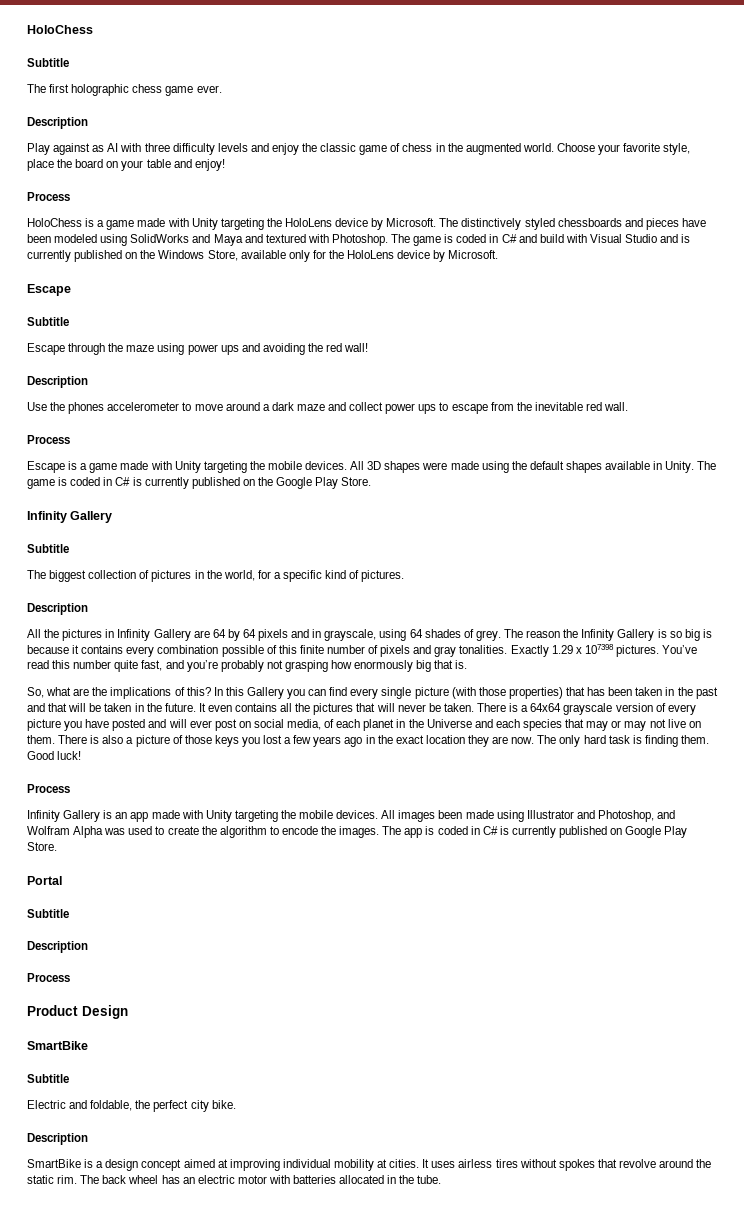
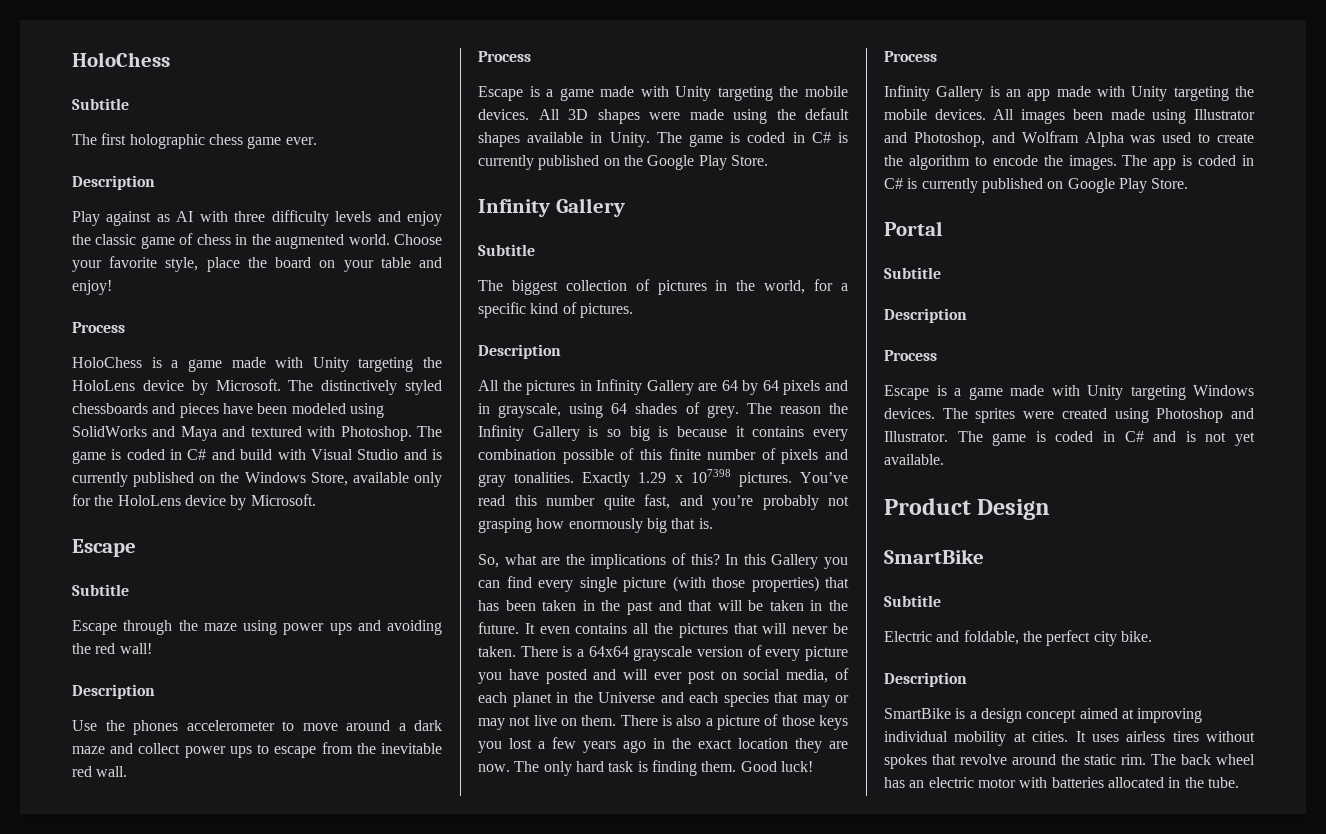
(70, 977) none -> [884,385,1254,400] [884,408,1254,423] [884,431,1255,446] [884,454,944,465] // Escape is a game made with Unity targeting Windows devices. The sprites were created using Photoshop and Illustrator. The game is coded in C# and is not yet available.

